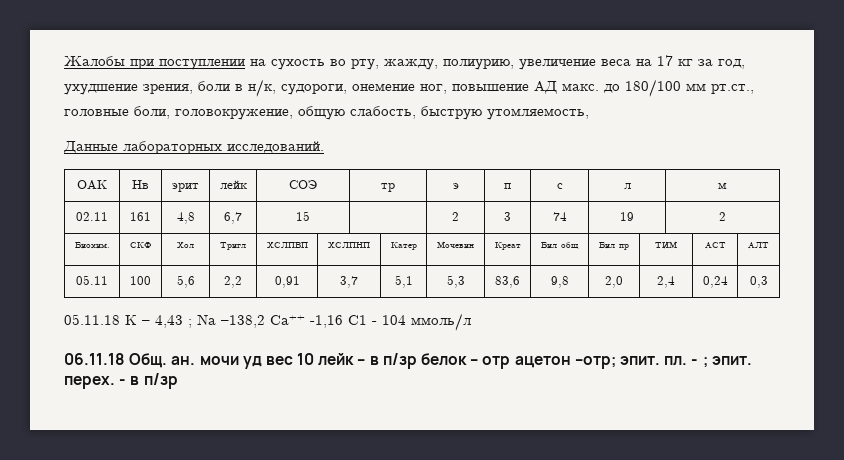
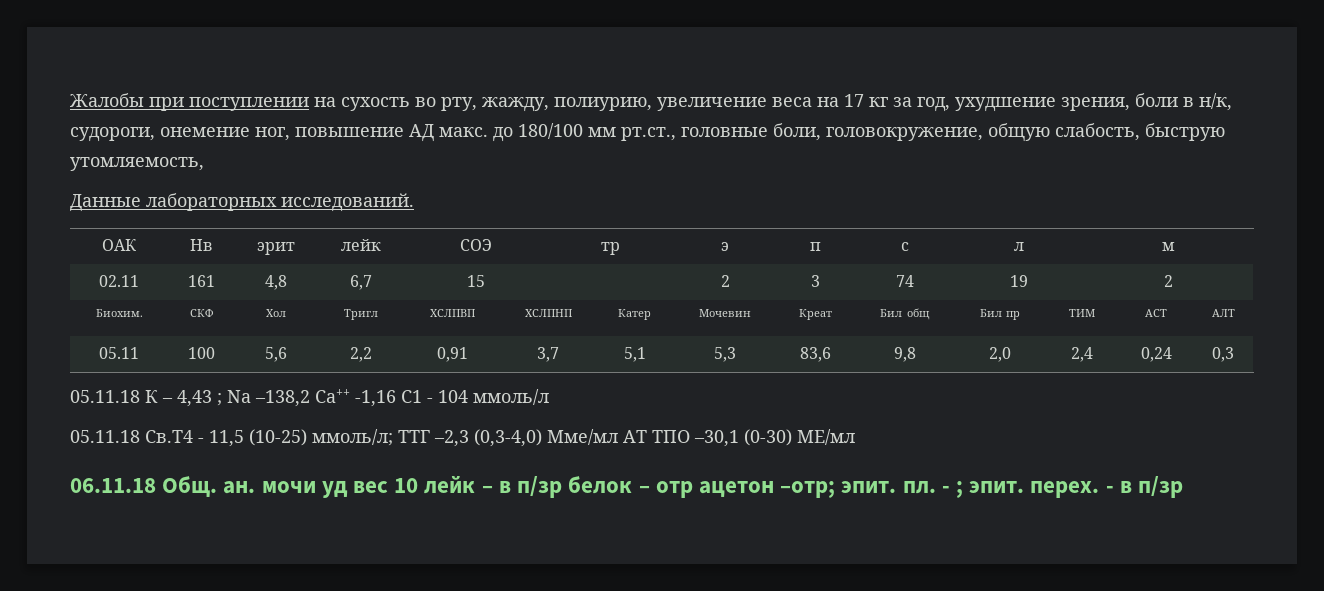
(471, 322) none -> [70,429,855,447] // 05.11.18 Св.Т4 - 11,5 (10-25) ммоль/л; ТТГ –2,3 (0,3-4,0) Мме/мл АТ ТПО –30,1 (0-30) МЕ/мл

